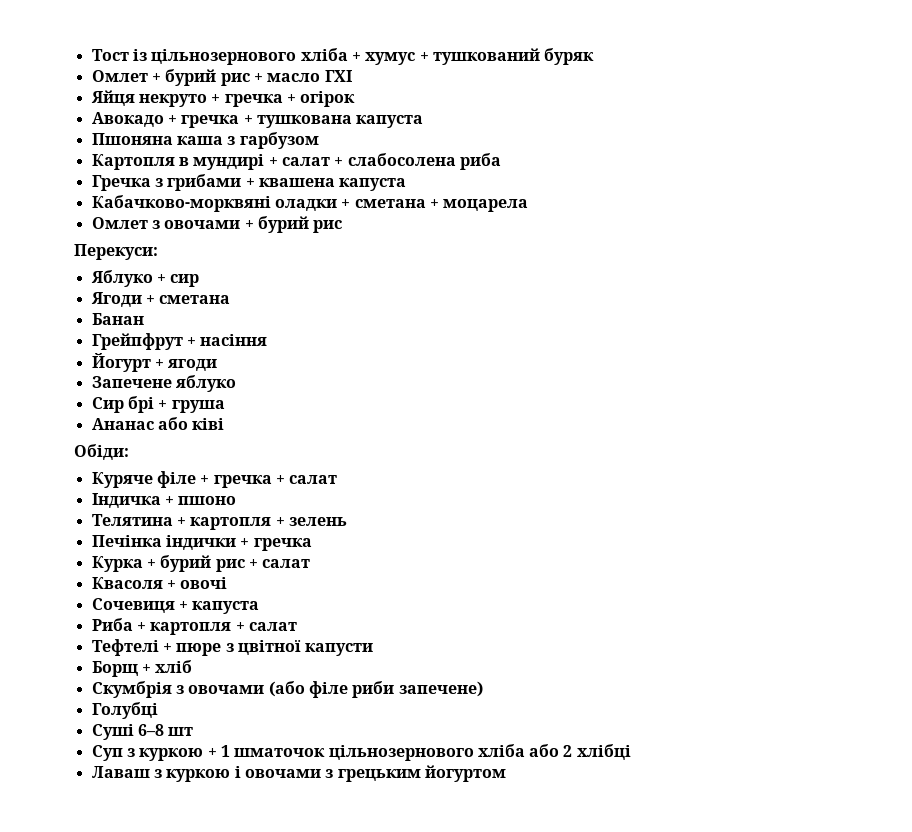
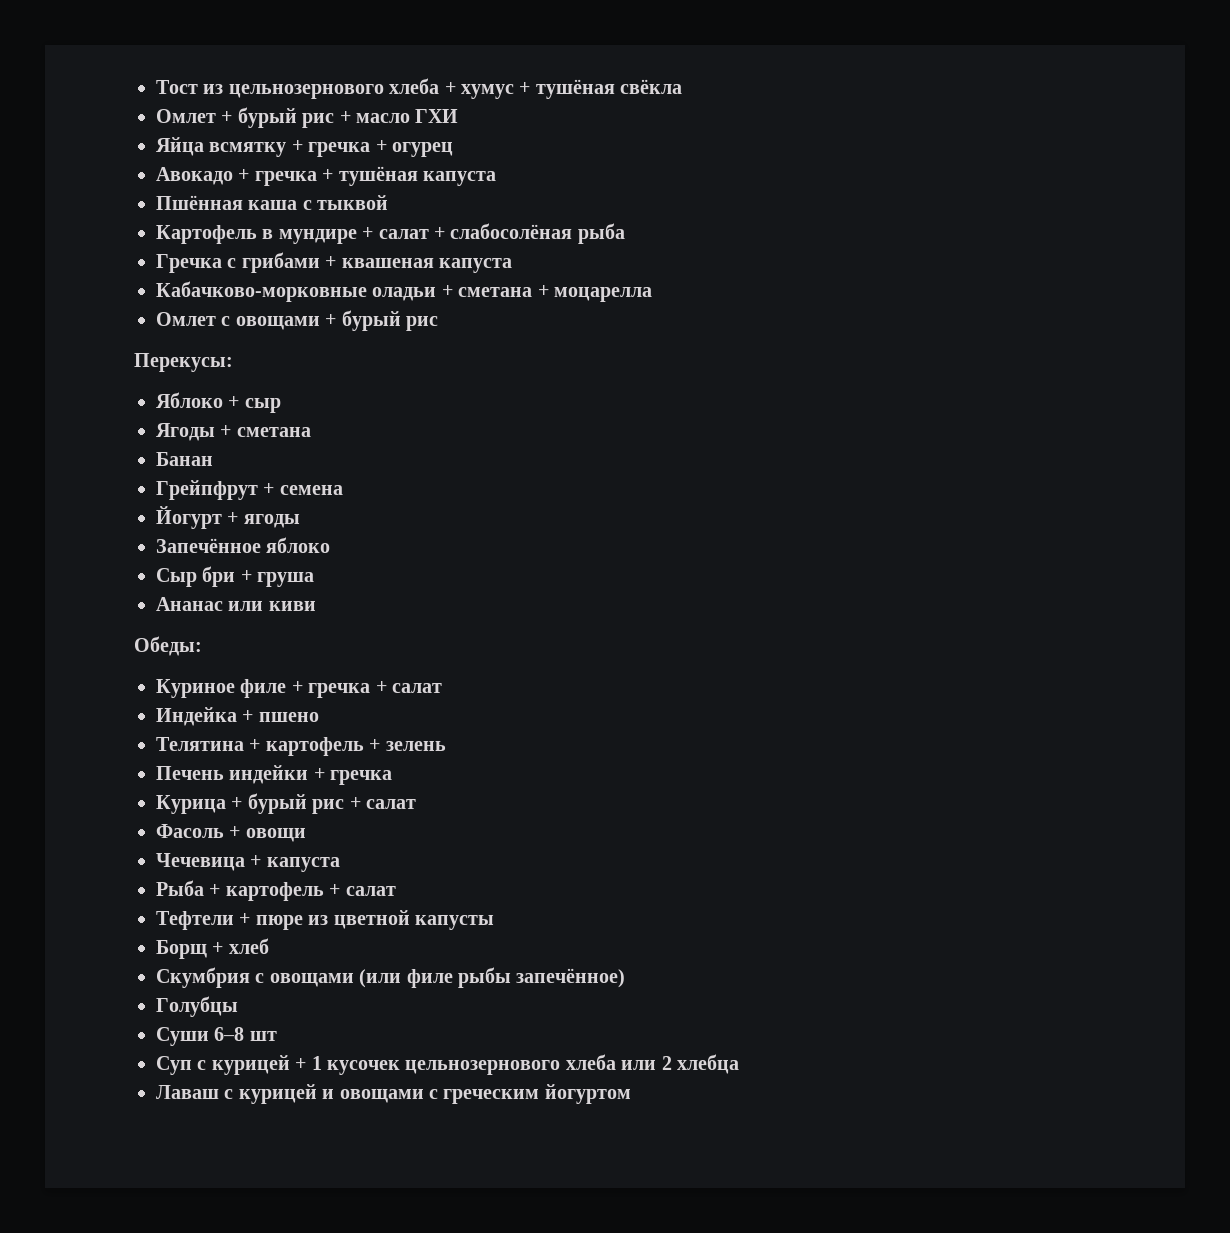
[132,48,348,65] із цільнозернового хліба -> [203,78,440,99] из цельнозернового хлеба
[432,48,595,65] тушкований буряк -> [535,79,683,99] тушёная свёкла
[165,69,217,86] бурий -> [237,107,297,128] бурый
[324,70,352,82] [90,90,356,107] ГХІ // Яйця некруто + гречка + огірок -> [415,109,459,123] [156,137,453,157] ГХИ // Яйца всмятку + гречка + огурец
[256,115,424,128] [91,132,319,149] [91,154,265,170] тушкована капуста // Пшоняна каша з гарбузом // Картопля в мундирі -> [338,166,496,186] [156,195,389,210] [156,225,357,244] тушёная капуста // Пшённая каша с тыквой // Картофель в мундире
[347,153,501,170] слабосолена риба -> [450,223,625,244] слабосолёная рыба
[154,178,163,187] з -> [227,258,237,268] с
[258,178,407,191] [91,195,337,212] квашена капуста // Кабачково-морквяні оладки -> [341,258,512,273] [156,281,437,302] квашеная капуста // Кабачково-морковные оладьи
[443,199,529,212] [91,216,343,233] [74,244,158,260] [90,270,200,287] [90,292,142,307] моцарела // Омлет з овочами + бурий рис // Перекуси: // Яблуко + сир // Ягоди -> [553,287,652,302] [156,310,438,331] [134,353,233,372] [156,392,281,413] [156,423,215,441] моцарелла // Омлет с овощами + бурый рис // Перекусы: // Яблоко + сыр // Ягоды
[200,334,268,346] насіння -> [279,485,343,495] семена
[168,359,218,371] [91,375,236,392] [91,396,225,413] [91,417,225,430] [74,444,129,460] [91,471,196,488] ягоди // Запечене яблуко // Сир брі + груша // Ананас або ківі // Обіди: // Куряче філе -> [243,514,300,528] [156,537,331,553] [156,566,315,587] [156,597,316,611] [134,636,202,656] [156,679,287,698] ягоды // Запечённое яблоко // Сыр бри + груша // Ананас или киви // Обеды: // Куриное филе
[91,493,237,508] Індичка + пшоно -> [156,707,319,726] Индейка + пшено
[190,517,272,530] картопля -> [265,737,364,756] картофель
[91,535,236,550] Печінка індички -> [156,765,309,784] Печень индейки
[91,555,212,572] Курка + бурий -> [156,793,307,814] Курица + бурый
[91,577,228,589] [91,598,175,613] Квасоля + овочі // Сочевиця -> [156,824,306,842] [156,853,245,871] Фасоль + овощи // Чечевица
[91,618,297,635] [91,639,159,656] Риба + картопля + салат // Тефтелі -> [156,880,396,901] [156,911,234,930] Рыба + картофель + салат // Тефтели
[225,639,374,656] з цвітної капусти -> [308,910,494,930] из цветной капусты
[155,660,193,673] [91,681,483,698] [91,702,158,719] [91,724,194,740] [91,744,631,761] [91,766,421,782] хліб // Скумбрія з овочами (або філе риби запечене) // Голубці // Суші 6–8 шт // Суп з куркою + 1 шматочок цільнозернового хліба або 2 хлібці // Лаваш з куркою і овочами з грецьким -> [228,938,269,954] [156,967,626,988] [156,996,238,1017] [156,1027,277,1046] [156,1054,739,1075] [156,1084,540,1104] хлеб // Скумбрия с овощами (или филе рыбы запечённое) // Голубцы // Суши 6–8 шт // Суп с курицей + 1 кусочек цельнозернового хлеба или 2 хлебца // Лаваш с курицей и овощами с греческим

